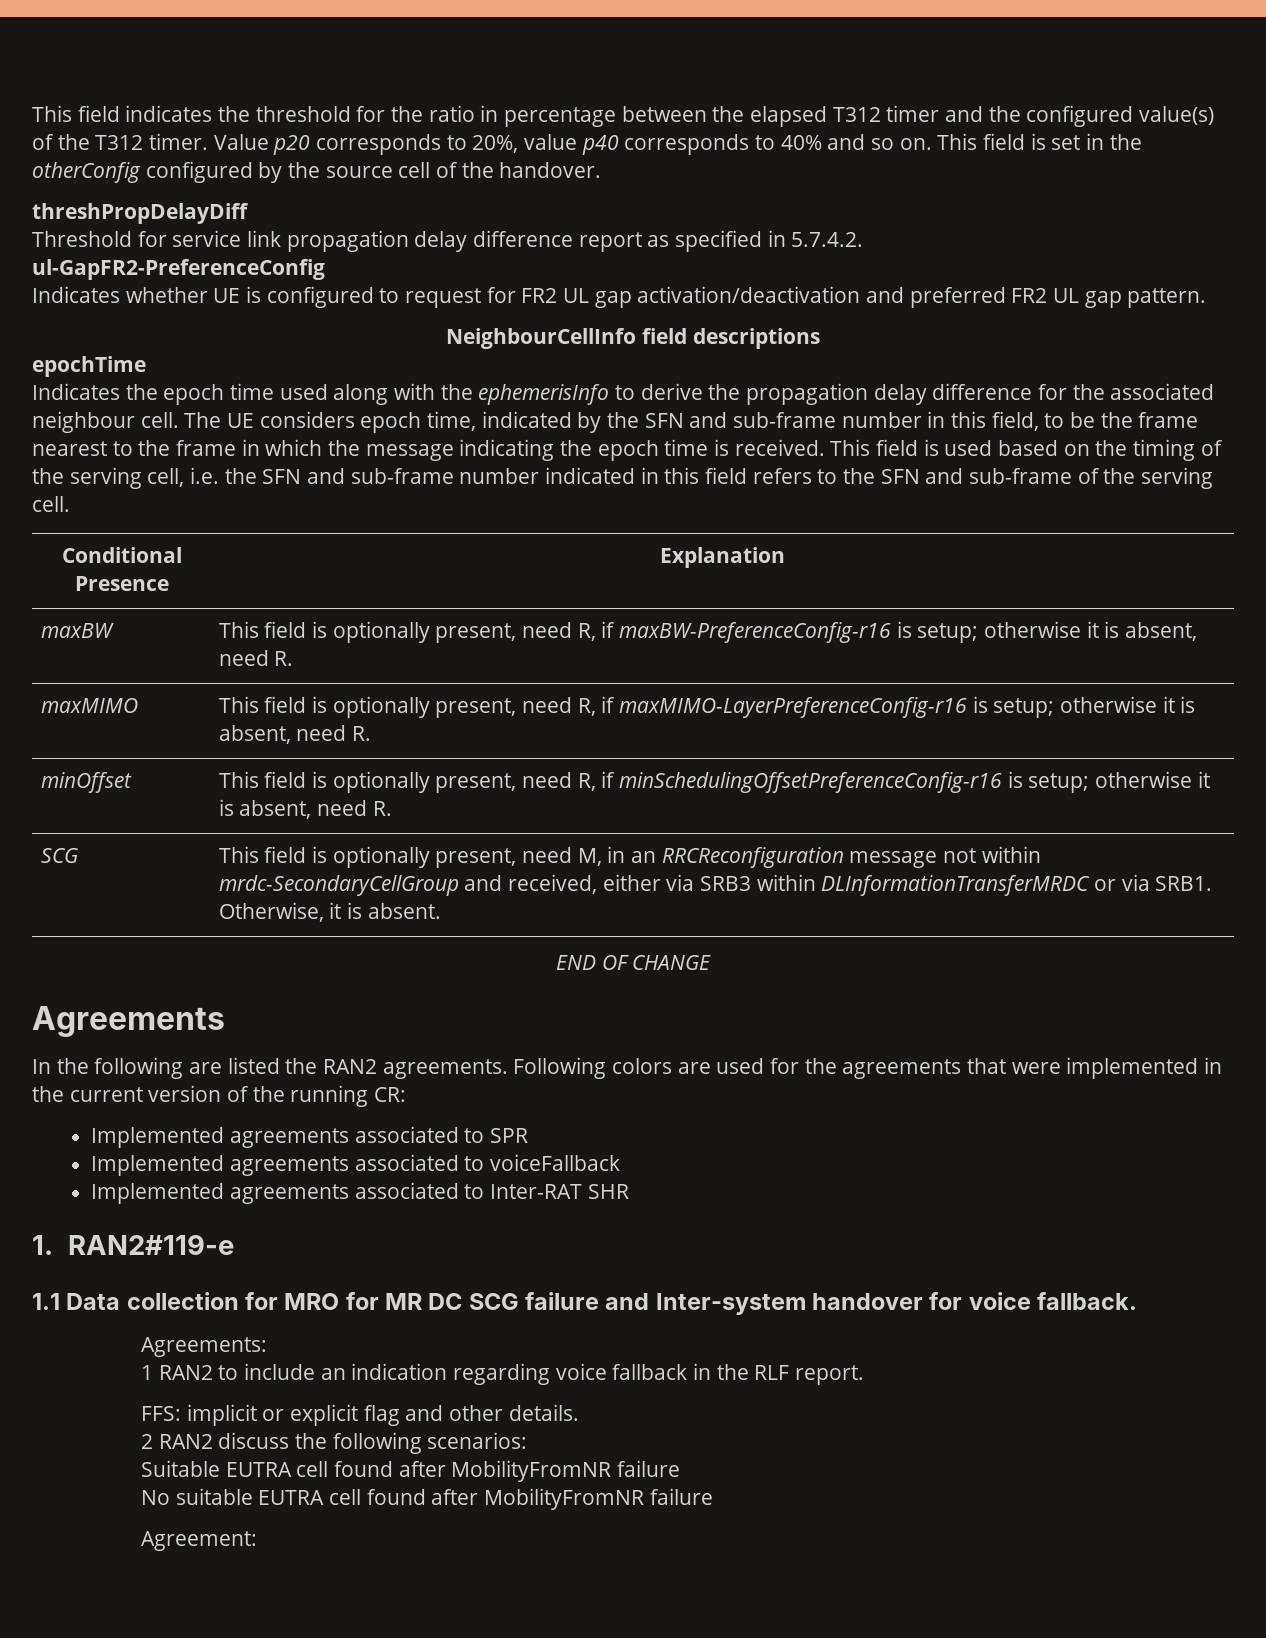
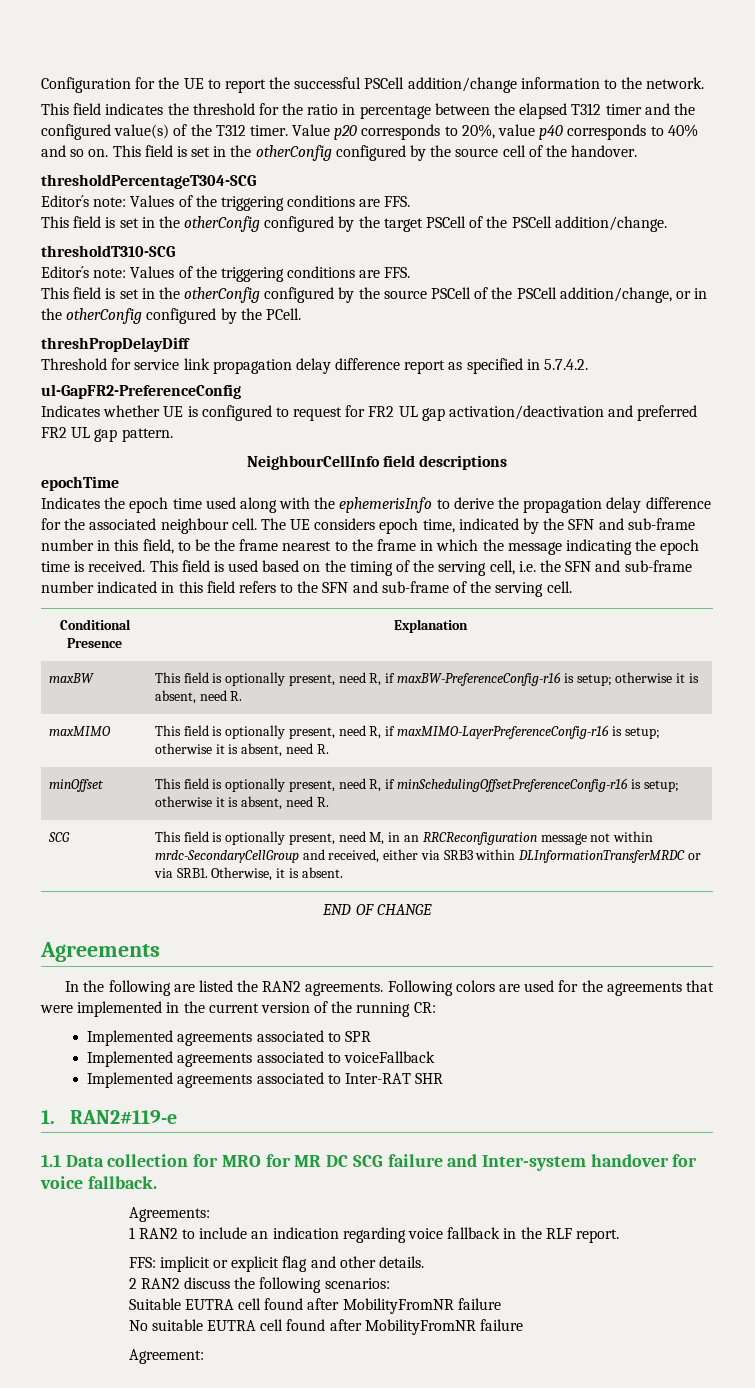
(32, 113) none -> [41,77,705,93] Configuration for the UE to report the successful PSCell addition/change information to the network. //
(602, 170) none -> [41,174,256,189] [41,195,411,211] [41,216,667,232] [41,245,175,257] [41,266,411,282] [41,287,708,303] [41,308,301,324] // thresholdPercentageT304-SCG // Editor´s note: Values of the triggering conditions are FFS. // This field is set in the otherConfig configured by the target PSCell of the PSCell addition/change. // thresholdT310-SCG // Editor´s note: Values of the triggering conditions are FFS. // This field is set in the otherConfig configured by the source PSCell of the PSCell addition/change, or in the otherConfig configured by the PCell.

